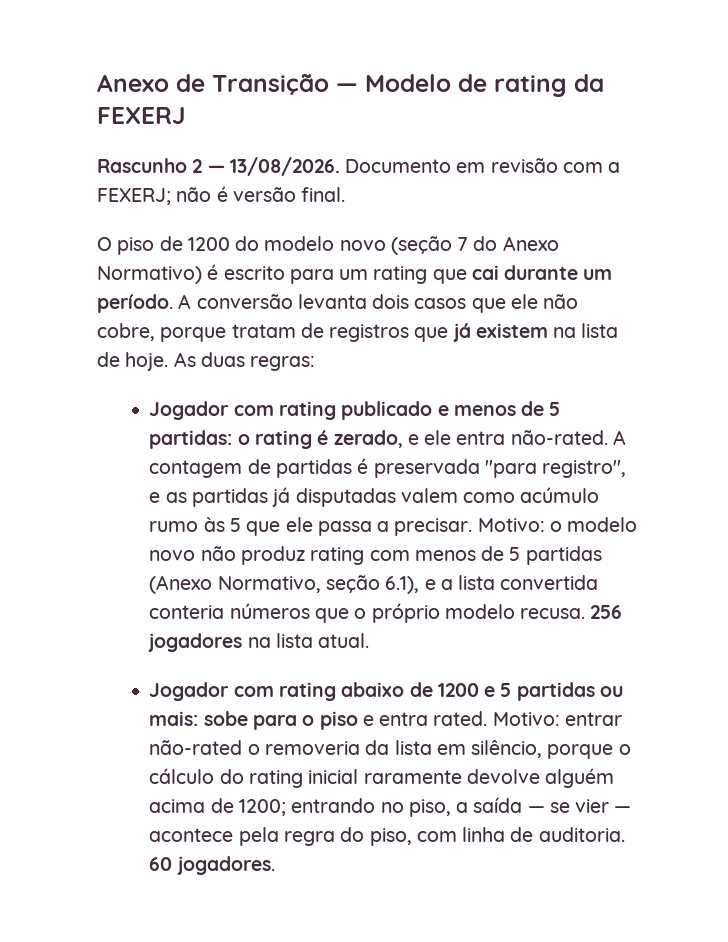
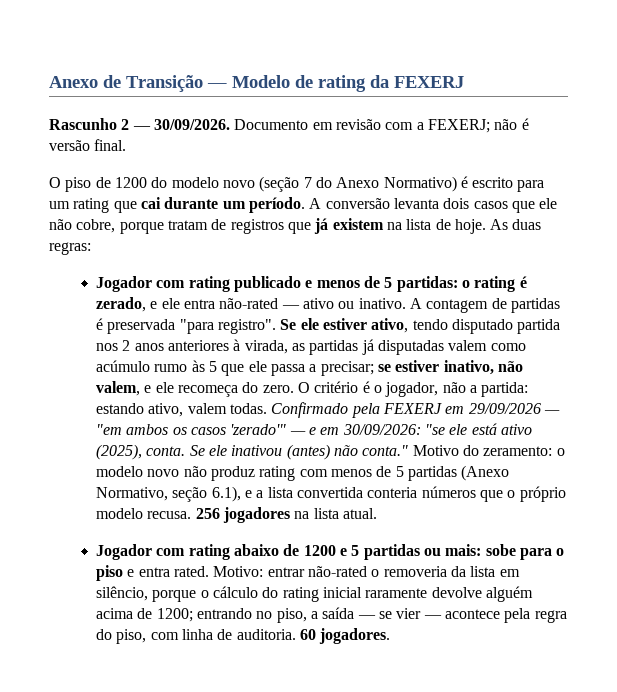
[229,157,340,176] 13/08/2026. -> [153,119,230,130] 30/09/2026.
[510,430,608,445] não-rated. -> [219,298,406,309] não-rated — ativo ou inativo.
[542,460,627,478] [149,492,161,503] registro", e -> [218,318,561,334] [96,339,288,354] registro". Se ele estiver ativo, tendo disputado partida nos 2 anos anteriores à virada,
[394,518,545,536] precisar. Motivo: -> [320,360,523,376] [96,381,529,397] [96,402,560,418] [96,423,532,435] [96,444,553,460] precisar; se estiver inativo, não valem, e ele recomeça do zero. O critério é o jogador, não a partida: estando ativo, valem todas. Confirmado pela FEXERJ em 29/09/2026 — "em ambos os casos 'zerado'" — e em 30/09/2026: "se ele está ativo (2025), conta. Se ele inativou (antes) não conta." Motivo do zeramento:

